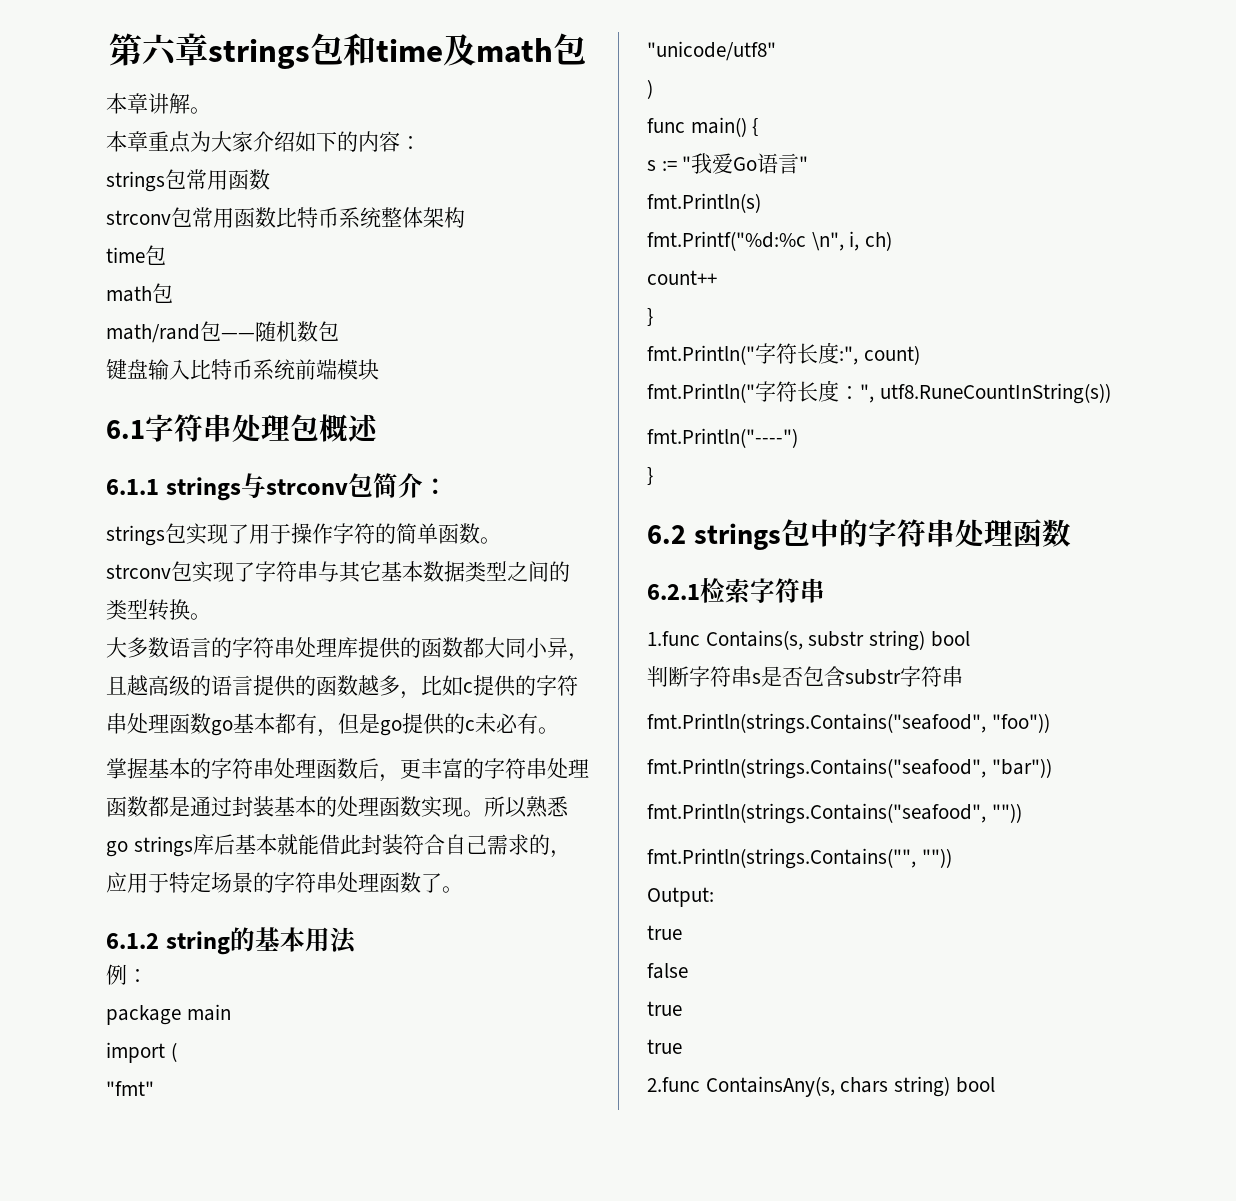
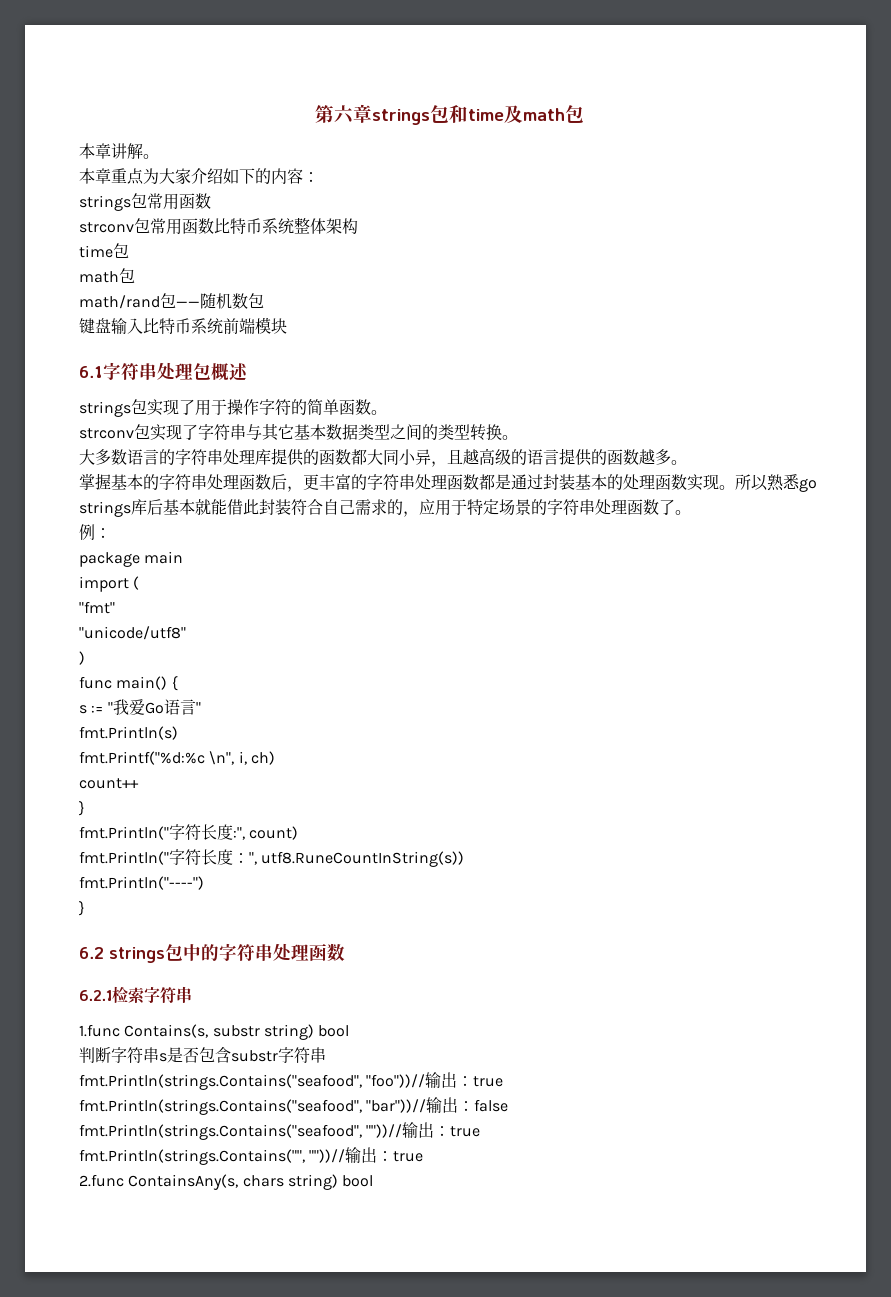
[106,473,448,501] // 6.1.1 strings与strconv包简介： -> (248, 372) none
[400,675,578,699] [106,713,538,737] ，比如c提供的字符串处理函数go基本都有，但是go提供的c未必有 -> (671, 457) none
[106,927,357,955] // 6.1.2 string的基本用法 -> (691, 512) none
[991,713,1050,733] [647,758,1052,779] [647,803,1022,824] [647,848,952,869] [647,887,714,907] [647,925,682,940] [647,963,688,979] [647,1001,682,1016] "foo")) // fmt.Println(strings.Contains("seafood", "bar")) // fmt.Println(strings.Contains("seafood", "")) // fmt.Println(strings.Contains("", "")) // Output: // true // false // true // -> [366,1072,504,1088] [79,1097,509,1115] [79,1122,481,1140] [79,1147,394,1165] "foo"))//输出：true // fmt.Println(strings.Contains("seafood", "bar"))//输出：false // fmt.Println(strings.Contains("seafood", ""))//输出：true // fmt.Println(strings.Contains("", ""))//输出：

